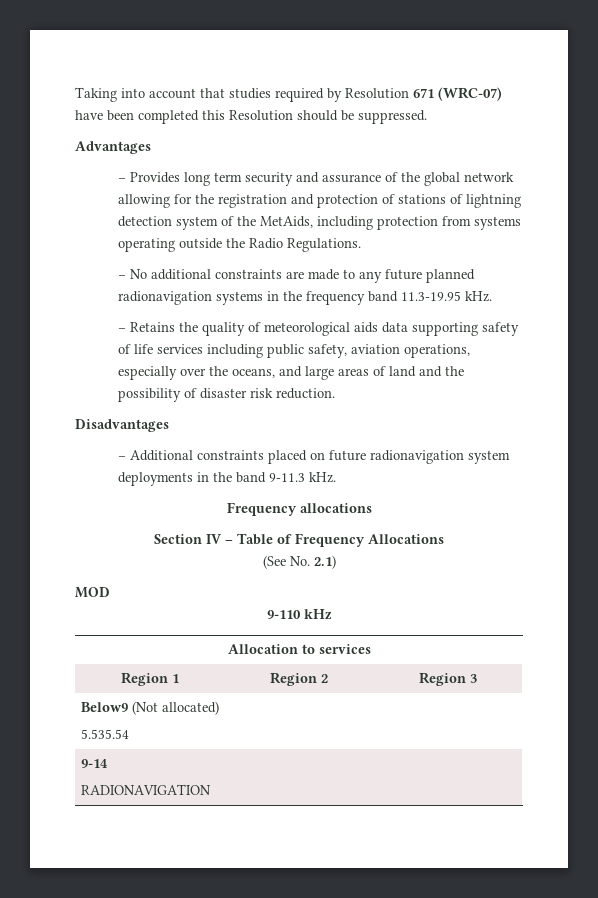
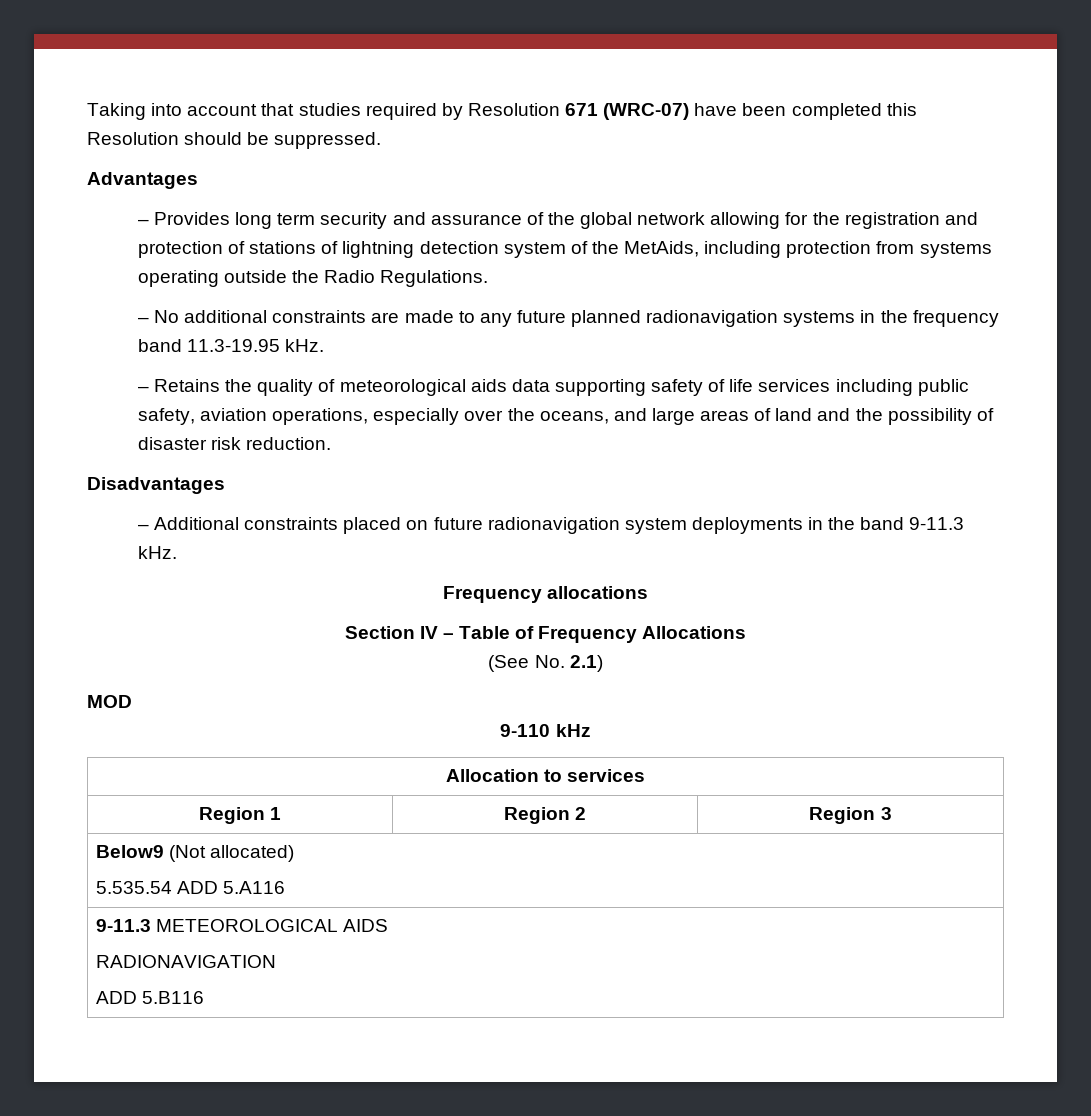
[80,759,108,768] // 9-14 -> [176,881,285,894] [95,919,388,932] ADD 5.A116 // 9-11.3 METEOROLOGICAL AIDS
(211, 789) none -> [95,991,204,1004] // ADD 5.B116

